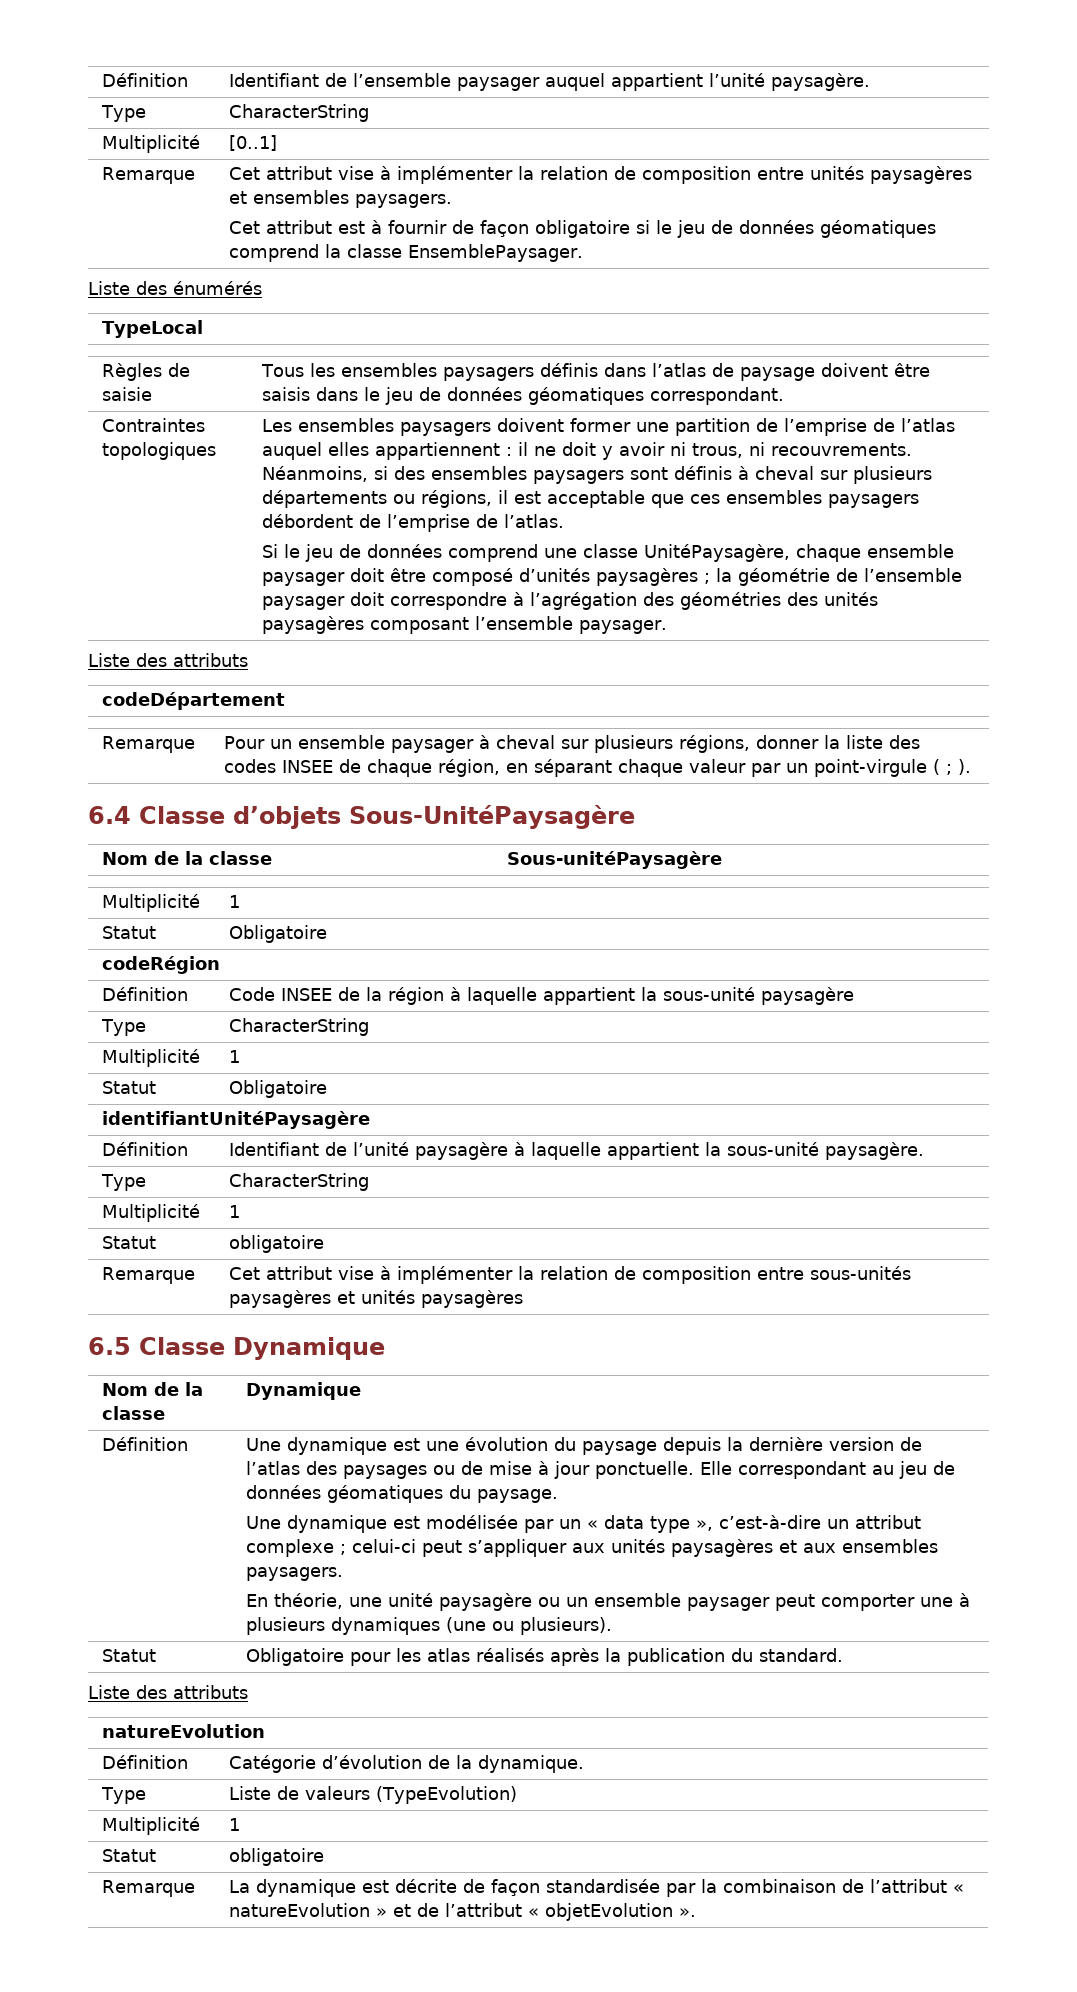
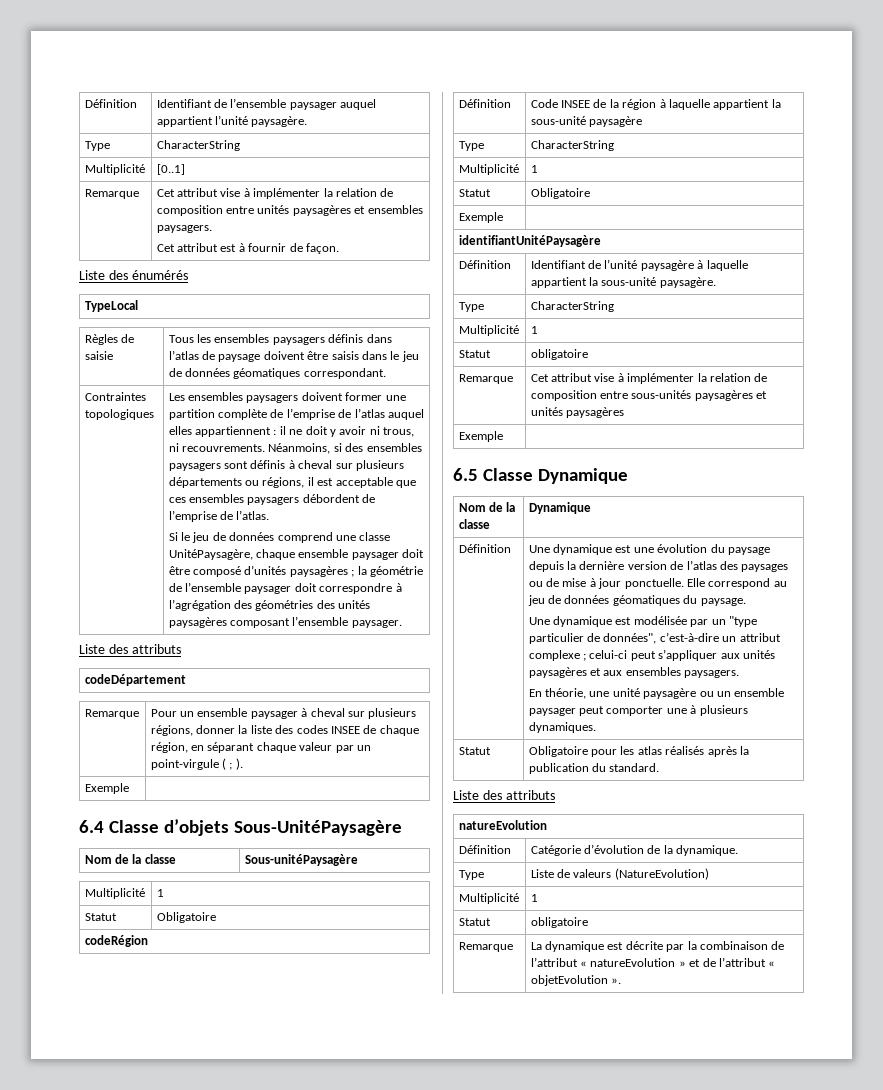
[480,220,937,238] [229,244,584,262] façon obligatoire si le jeu de données géomatiques comprend la classe EnsemblePaysager. -> [305,243,339,254] façon.
(751, 427) none -> [218,409,268,420] complète
(972, 767) none -> [84,783,129,794] // Exemple |
(328, 1089) none -> [458,212,503,223] // Exemple |
(524, 1299) none -> [458,431,503,442] // Exemple |
[738,1461,867,1479] correspondant -> [708,578,771,589] correspond
[587,1515,714,1533] « data type », -> [728,616,757,627] [528,633,657,644] "type particulier de données",
[331,1617,613,1635] dynamiques (une ou plusieurs). -> [528,722,596,733] dynamiques.
[376,1786,518,1804] (TypeEvolution) -> [614,868,709,880] (NatureEvolution)
[463,1879,661,1896] de façon standardisée -> (663, 945) none

